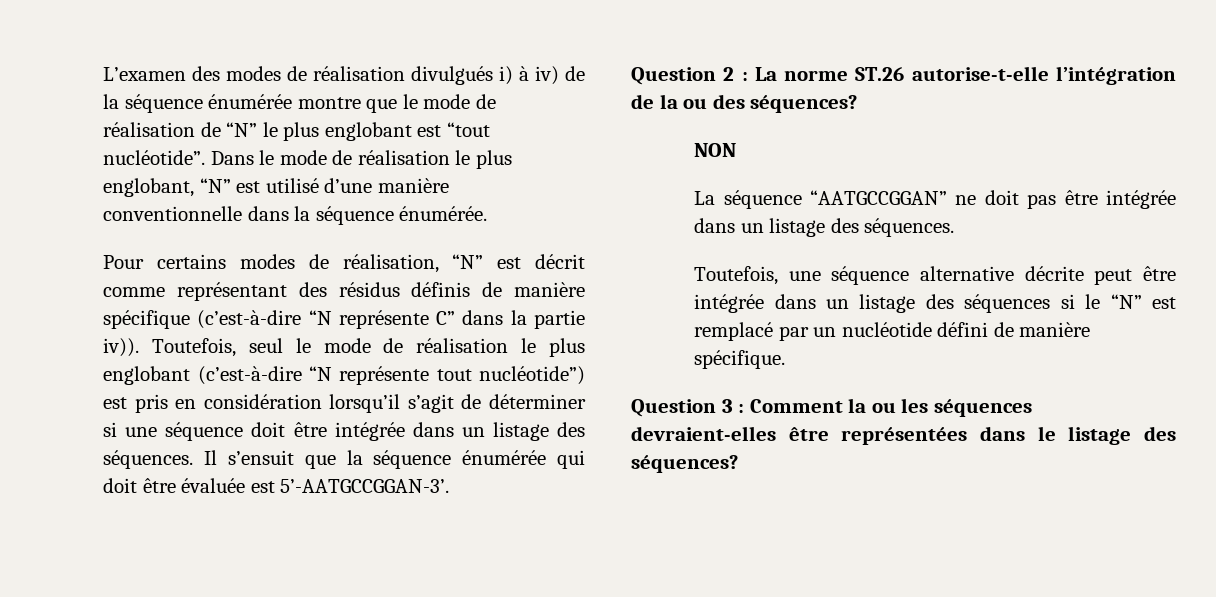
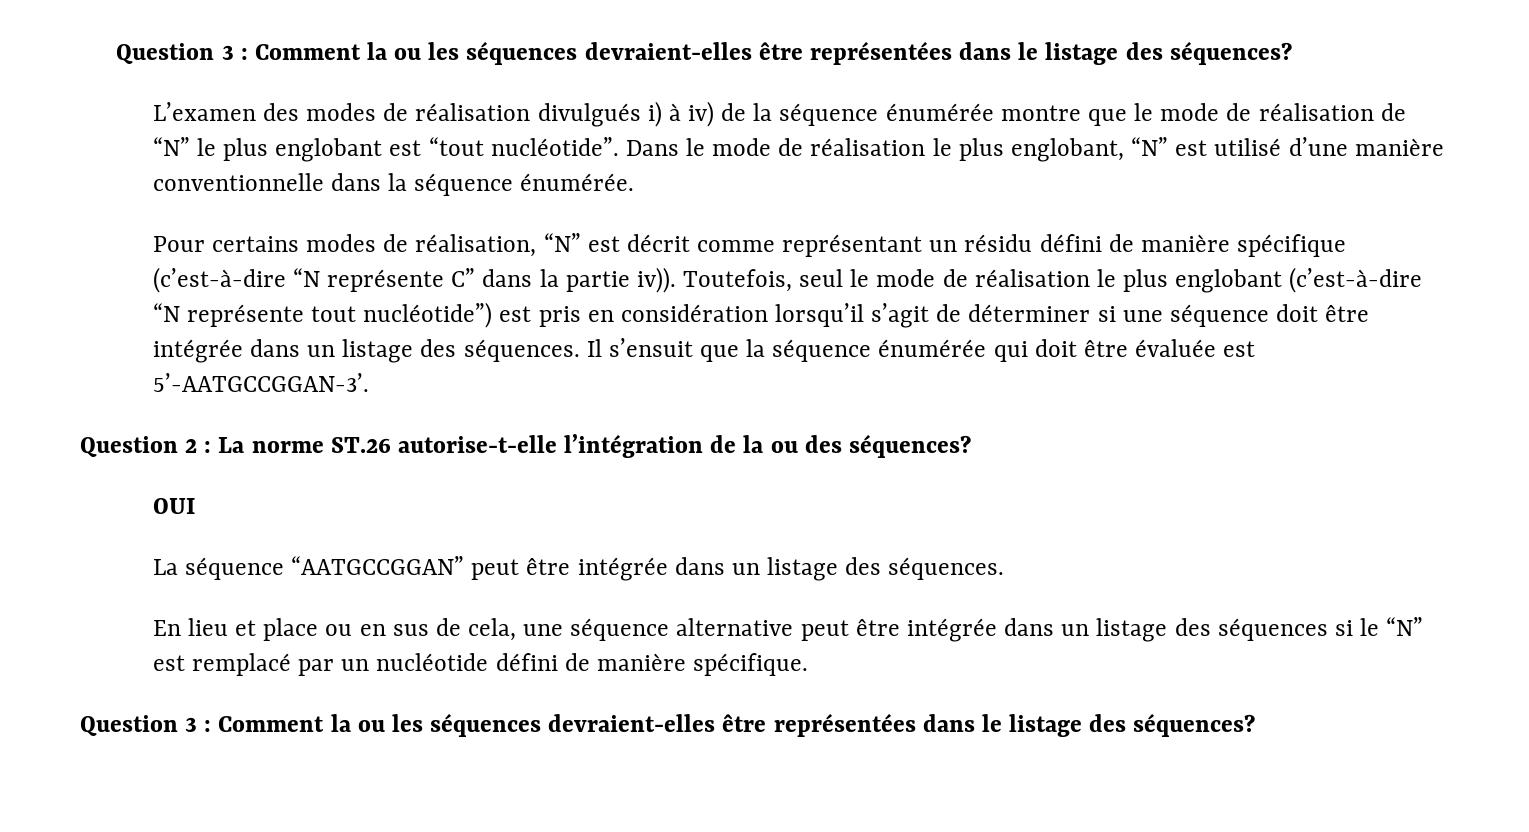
(103, 74) none -> [116,41,1292,65] Question 3 : Comment la ou les séquences devraient-elles être représentées dans le listage des séquences? //
[298,282,471,297] des résidus définis -> [929,234,1102,252] un résidu défini
[694,143,737,157] NON -> [152,498,195,514] OUI
[955,190,1057,209] ne doit pas -> [471,559,520,580] peut
[694,266,779,285] Toutefois, -> [152,618,516,641] En lieu et place ou en sus de cela,
[1024,266,1084,281] décrite -> (794, 627) none

